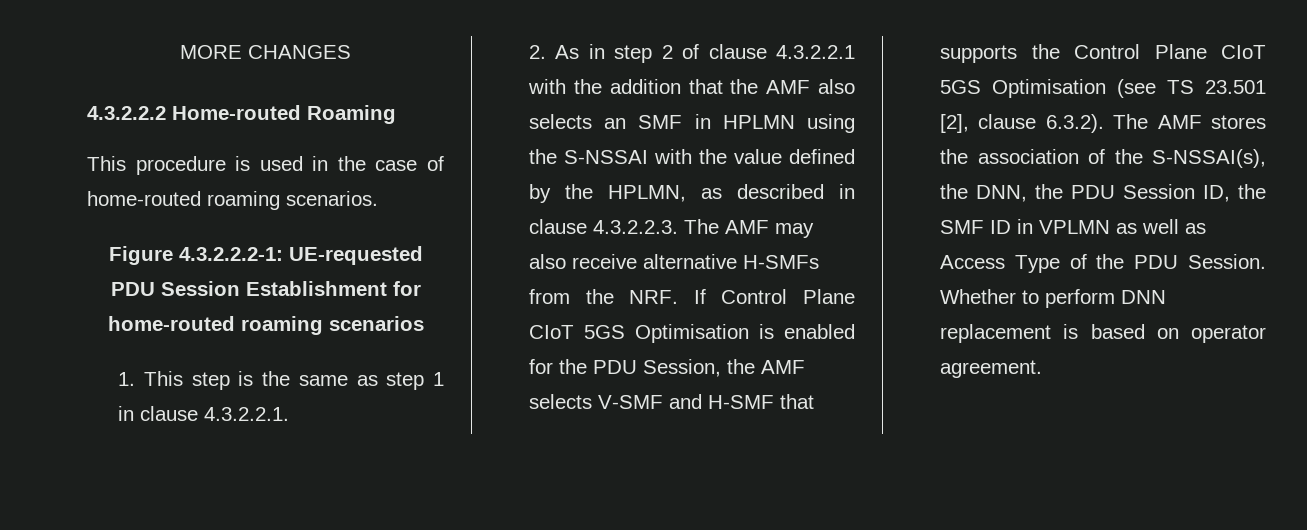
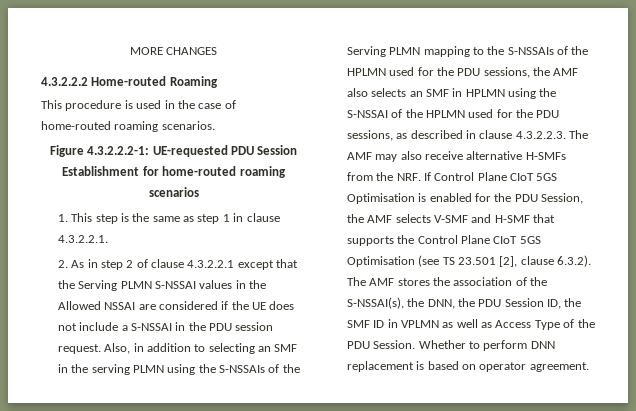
[528,79,723,94] with the addition that -> [237,259,299,270] [57,280,267,291] [57,301,295,310] [57,322,274,331] [57,343,298,354] [57,364,300,375] [346,46,589,57] [346,67,530,78] except that the Serving PLMN S-NSSAI values in the Allowed NSSAI are considered if the UE does not include a S-NSSAI in the PDU session request. Also, in addition to selecting an SMF in the serving PLMN using the S-NSSAIs of the Serving PLMN mapping to the S-NSSAIs of the HPLMN used for the PDU sessions,
[654,149,855,164] [529,184,687,203] with the value defined by the HPLMN, -> [391,109,560,118] [346,130,393,141] of the HPLMN used for the PDU sessions,

